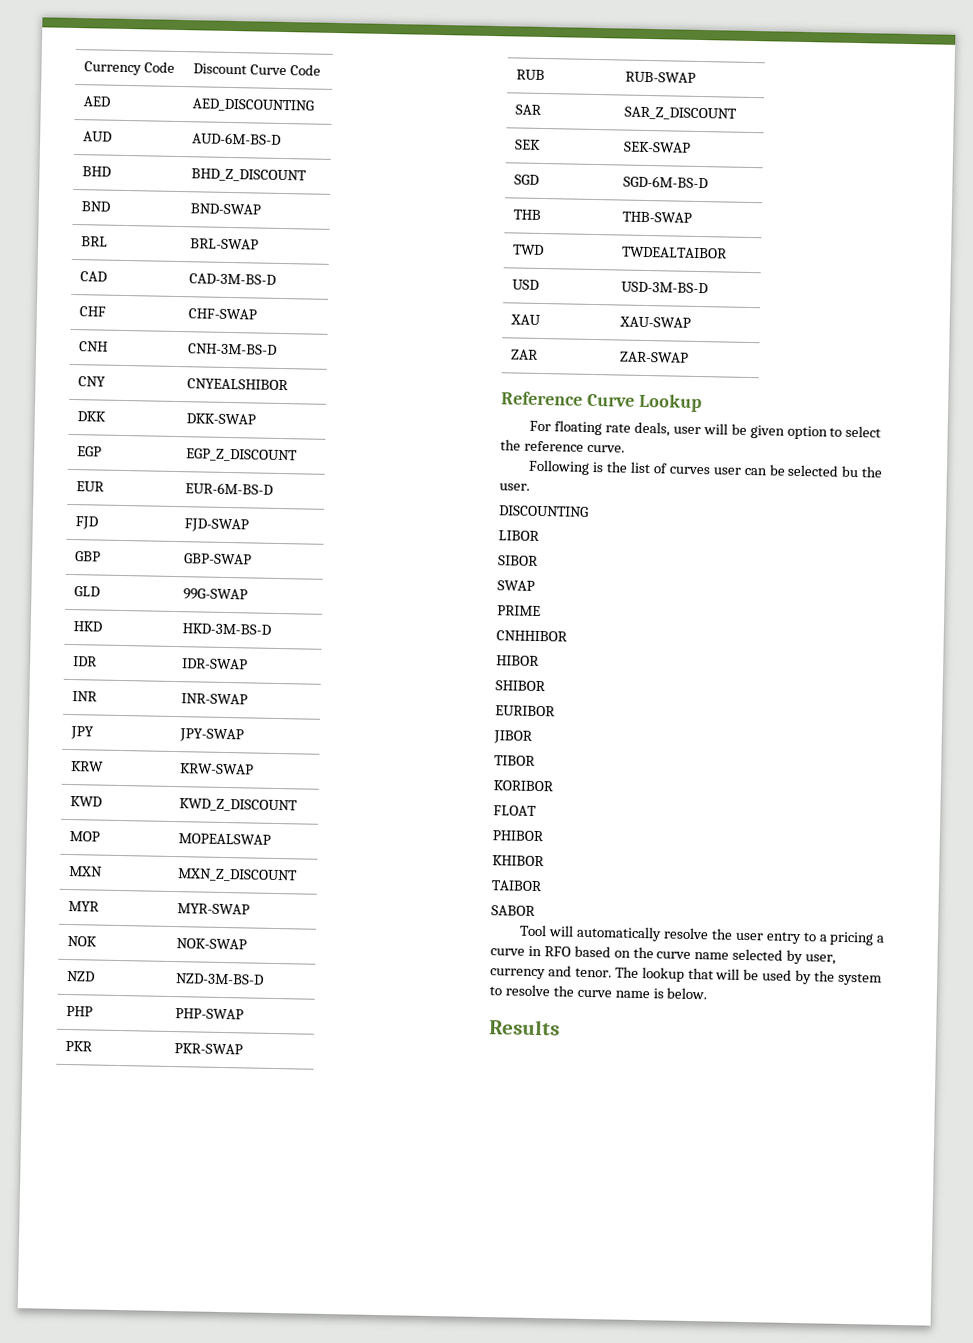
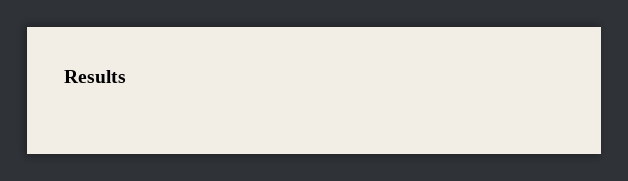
[83,61,175,76] [192,63,321,76] [82,96,110,107] [191,98,314,113] [82,131,112,142] [191,132,281,145] [81,166,111,177] [190,168,307,183] [80,201,110,212] [189,203,261,215] [80,236,108,247] [189,238,259,250] [79,271,107,282] [188,273,276,285] [78,306,106,317] [187,308,257,320] [78,341,108,352] [187,343,277,355] [77,376,106,387] [186,378,289,391] [76,411,106,422] [185,413,256,425] [76,446,102,457] [185,448,298,463] [75,481,105,492] [184,482,273,495] [74,516,98,530] [183,518,249,533] [74,551,101,562] [183,553,252,565] [73,586,100,597] [182,588,248,601] [72,621,102,632] [181,623,271,635] [72,656,98,667] [181,658,248,670] [71,691,98,702] [180,693,248,705] [69,726,94,740] [178,728,244,743] [70,761,104,772] [178,763,254,775] [69,796,102,807] [178,798,298,813] [68,831,100,842] [177,833,271,845] [67,866,103,877] [176,868,298,883] [67,900,100,912] [176,903,250,915] [66,935,97,947] [175,938,247,950] [65,970,95,982] [174,973,264,985] [65,1005,93,1017] [174,1008,244,1020] [64,1040,93,1052] [173,1043,243,1055] [515,69,545,81] [624,71,696,83] [514,104,542,115] [623,106,737,121] [514,139,541,150] [623,141,691,153] [513,174,539,185] [622,175,708,189] [512,209,541,220] [621,211,692,223] [512,244,544,256] [620,246,728,259] [511,279,539,290] [620,281,708,294] [509,314,541,325] [618,316,691,328] [509,349,539,360] [618,351,689,363] [501,391,702,413] [529,420,882,440] [500,439,625,453] [528,459,884,478] [499,483,530,491] [499,505,589,517] [498,530,540,541] [498,555,539,566] [497,580,535,591] [497,605,541,617] [496,630,568,642] [496,655,540,667] [495,680,546,692] [495,705,556,717] [493,730,533,744] [494,755,536,766] [493,780,554,792] [493,805,537,816] [492,830,544,842] [492,855,545,867] [491,880,542,892] [491,905,536,916] [519,924,886,946] [490,945,837,965] [490,965,883,986] [489,984,708,1000] Currency Code | Discount Curve Code // AED | AED_DISCOUNTING // AUD | AUD-6M-BS-D // BHD | BHD_Z_DISCOUNT // BND | BND-SWAP // BRL | BRL-SWAP // CAD | CAD-3M-BS-D // CHF | CHF-SWAP // CNH | CNH-3M-BS-D // CNY | CNYEALSHIBOR // DKK | DKK-SWAP // EGP | EGP_Z_DISCOUNT // EUR | EUR-6M-BS-D // FJD | FJD-SWAP // GBP | GBP-SWAP // GLD | 99G-SWAP // HKD | HKD-3M-BS-D // IDR | IDR-SWAP // INR | INR-SWAP // JPY | JPY-SWAP // KRW | KRW-SWAP // KWD | KWD_Z_DISCOUNT // MOP | MOPEALSWAP // MXN | MXN_Z_DISCOUNT // MYR | MYR-SWAP // NOK | NOK-SWAP // NZD | NZD-3M-BS-D // PHP | PHP-SWAP // PKR | PKR-SWAP // RUB | RUB-SWAP // SAR | SAR_Z_DISCOUNT // SEK | SEK-SWAP // SGD | SGD-6M-BS-D // THB | THB-SWAP // TWD | TWDEALTAIBOR // USD | USD-3M-BS-D // XAU | XAU-SWAP // ZAR | ZAR-SWAP // Reference Curve Lookup // For floating rate deals, user will be given option to select the reference curve. // Following is the list of curves user can be selected bu the user. // DISCOUNTING // LIBOR // SIBOR // SWAP // PRIME // CNHHIBOR // HIBOR // SHIBOR // EURIBOR // JIBOR // TIBOR // KORIBOR // FLOAT // PHIBOR // KHIBOR // TAIBOR // SABOR // Tool will automatically resolve the user entry to a pricing a curve in RFO based on the curve name selected by user, currency and tenor. The lookup that will be used by the system to resolve the curve name is below. // -> (64, 76) none

